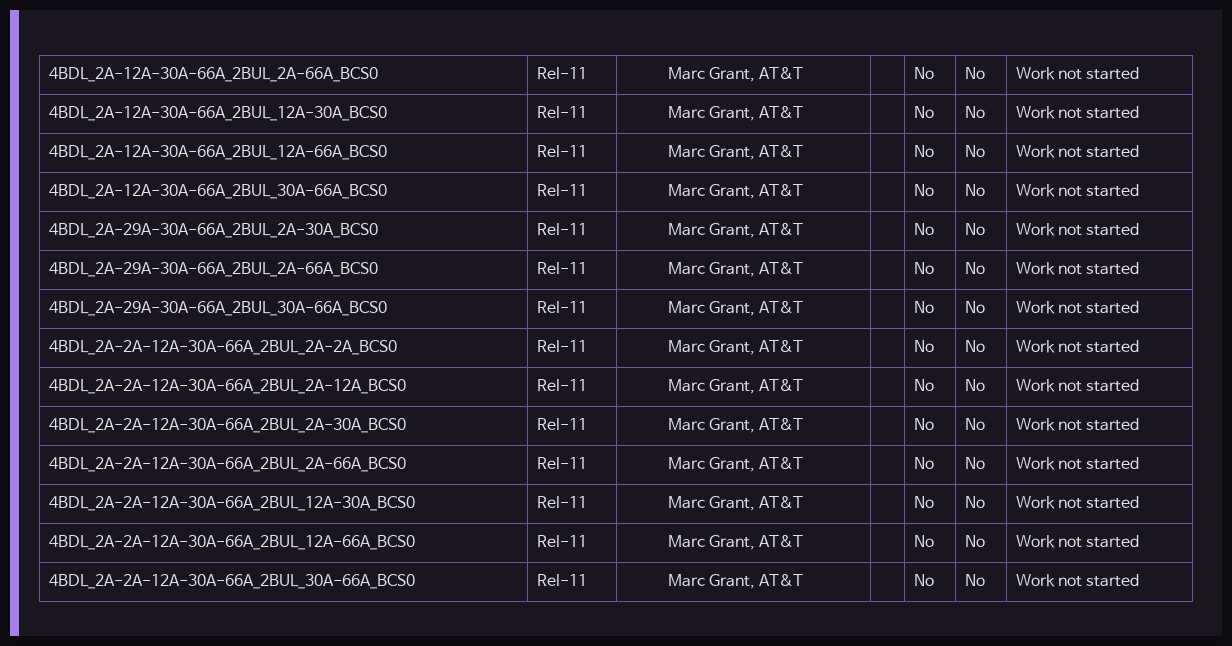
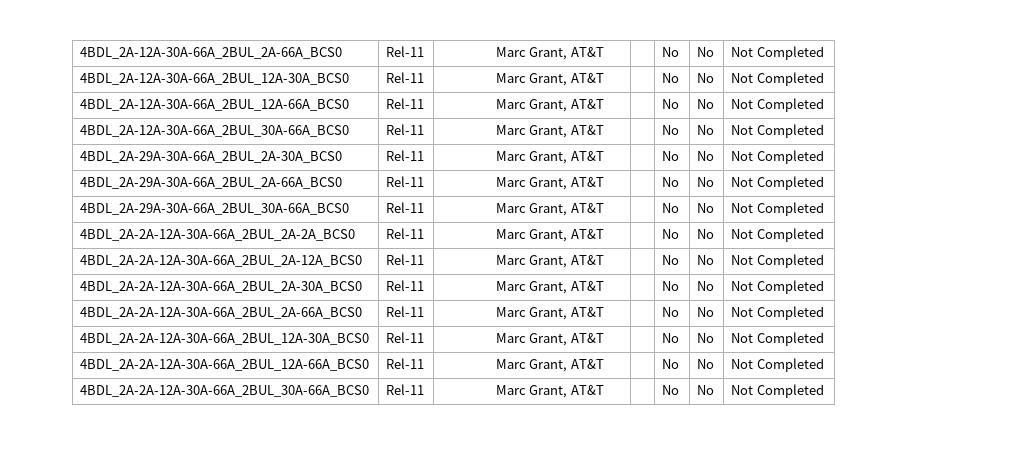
[1015,67,1140,80] Work not started -> [731,46,824,60] Not Completed
[1015,106,1140,119] Work not started -> [731,72,824,86] Not Completed
[1015,145,1140,158] Work not started -> [731,98,824,112] Not Completed
[1015,184,1140,197] Work not started -> [731,124,824,138] Not Completed
[1015,223,1140,236] Work not started -> [731,150,824,164] Not Completed
[1015,262,1140,275] Work not started -> [731,176,824,190] Not Completed
[1015,301,1140,314] Work not started -> [731,202,824,216] Not Completed
[1015,340,1140,353] Work not started -> [731,228,824,242] Not Completed
[1015,379,1140,392] Work not started -> [731,254,824,268] Not Completed
[1015,418,1140,431] Work not started -> [731,280,824,294] Not Completed
[1015,457,1140,470] Work not started -> [731,306,824,320] Not Completed
[1015,496,1140,509] Work not started -> [731,332,824,346] Not Completed
[1015,535,1140,548] Work not started -> [731,358,824,372] Not Completed
[1015,574,1140,587] Work not started -> [731,384,824,398] Not Completed

